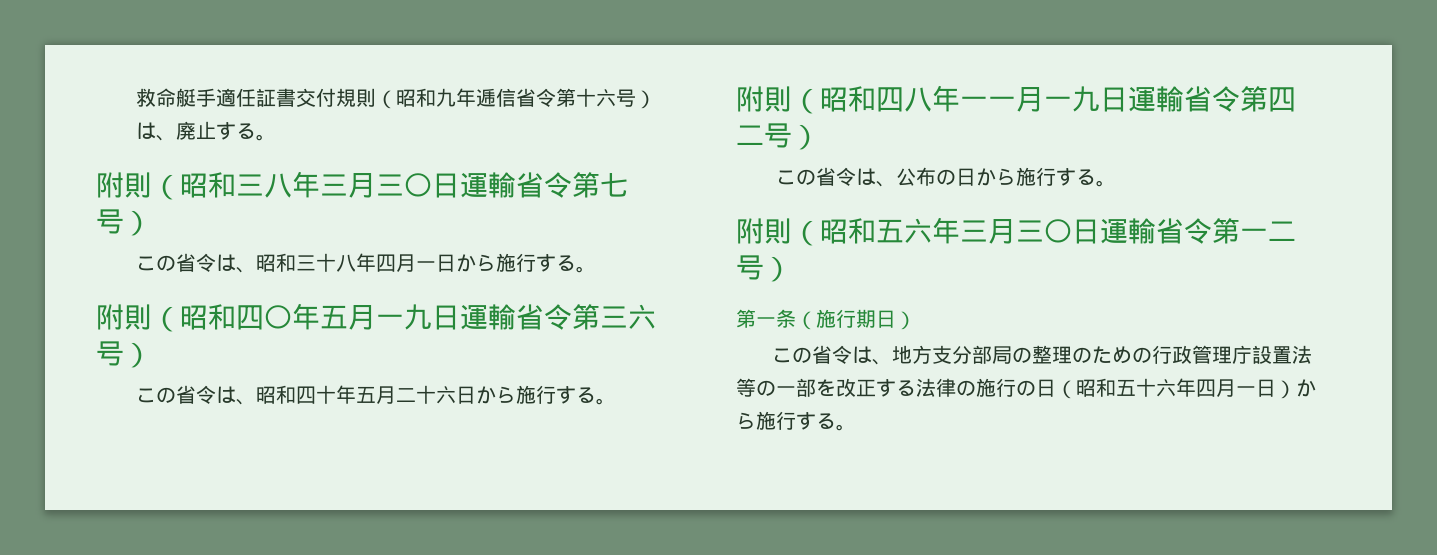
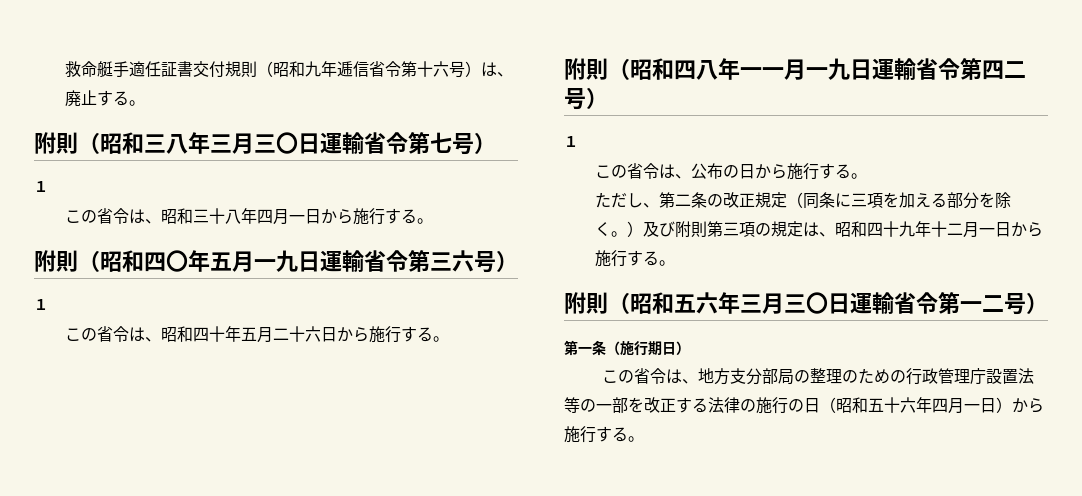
(152, 223) none -> [34,181,48,192] // １
(152, 355) none -> [34,299,48,310] // １
(820, 137) none -> [564,136,578,147] // １
(1116, 183) none -> [594,192,1011,209] [594,221,1043,238] [594,250,675,267] // ただし、第二条の改正規定（同条に三項を加える部分を除く。）及び附則第三項の規定は、昭和四十九年十二月一日から施行する。

